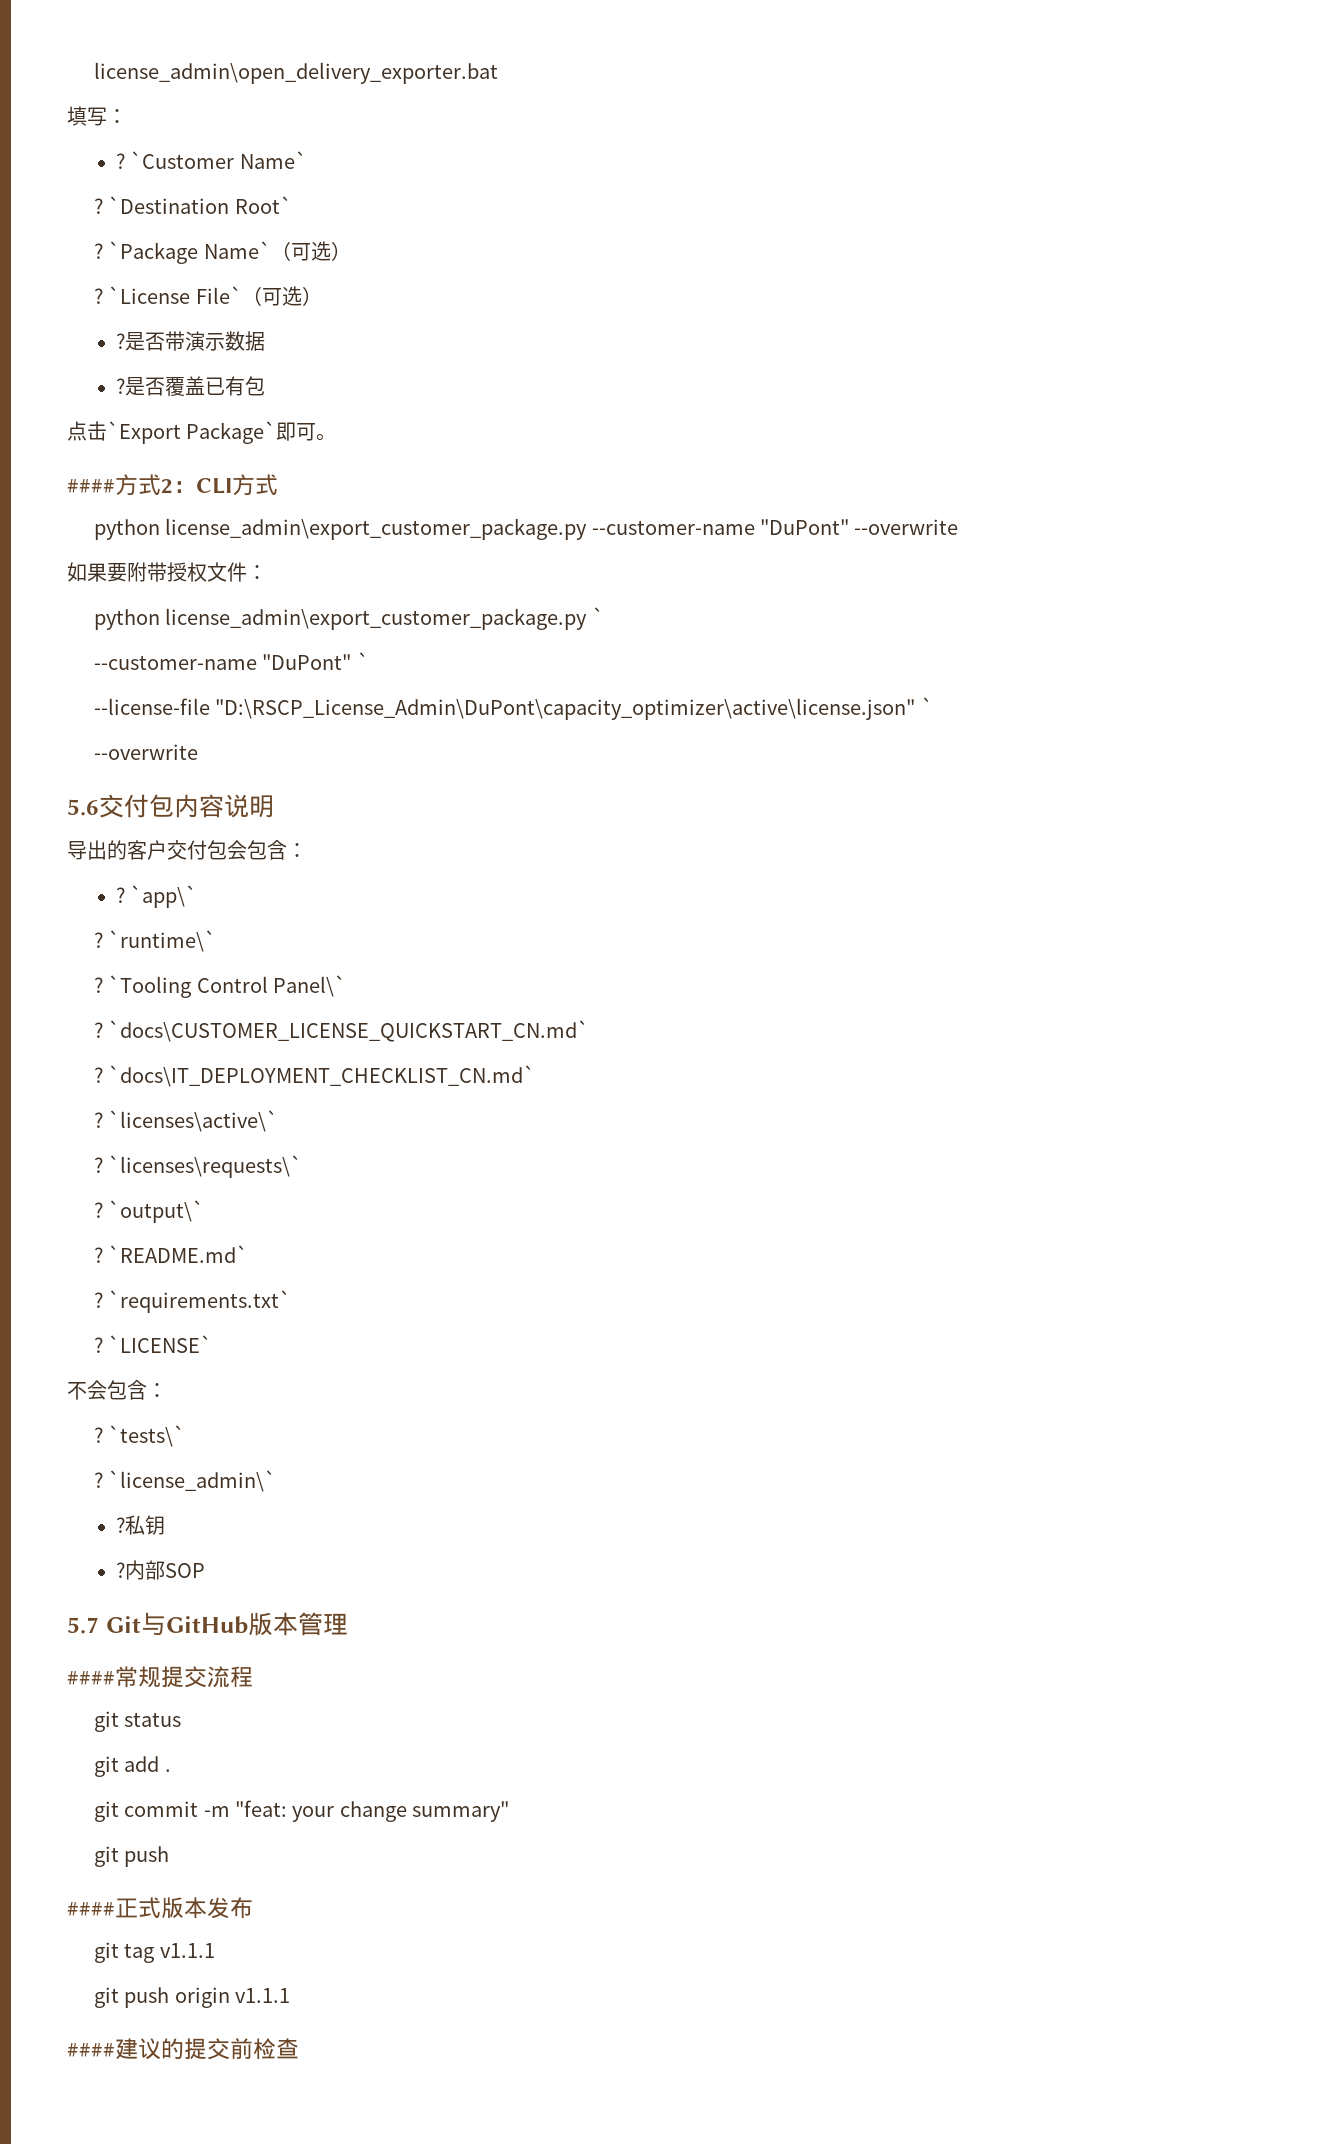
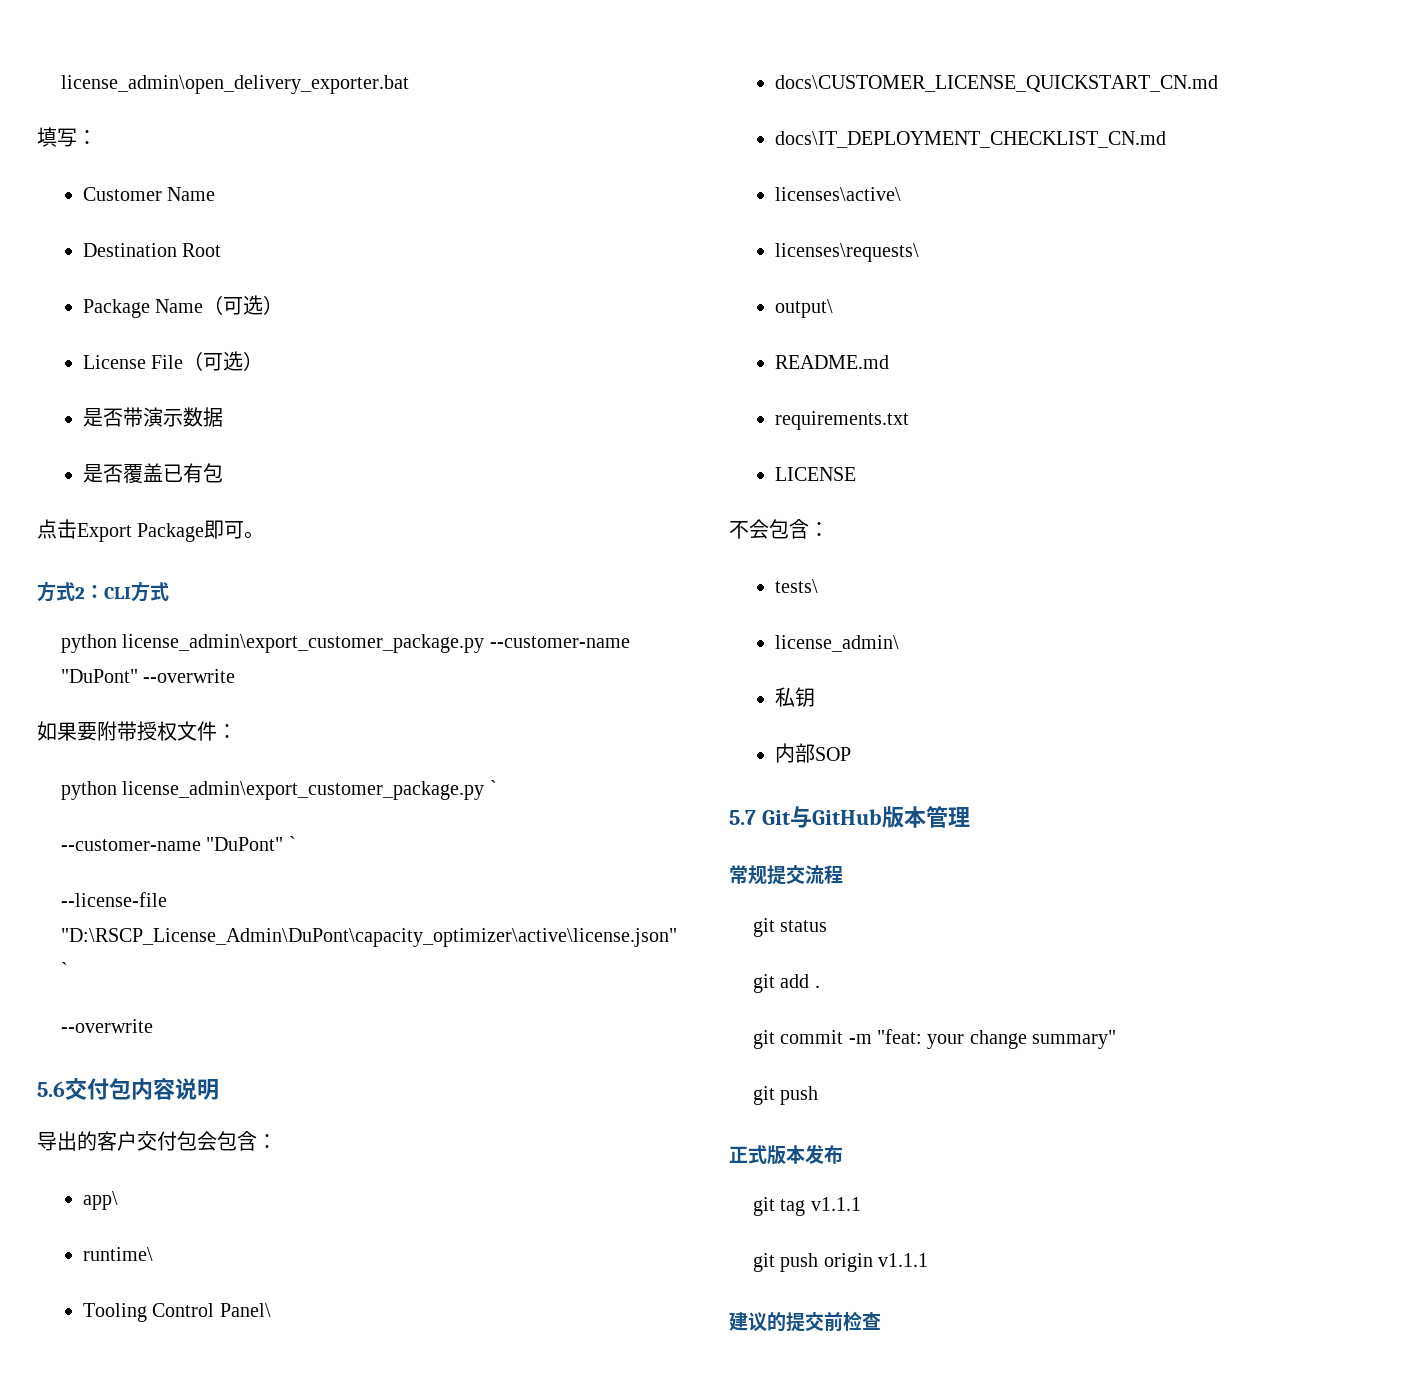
[115,151,307,169] [93,196,292,214] [93,241,351,264] [93,286,322,306] [115,333,125,349] ? `Customer Name` // ? `Destination Root` // ? `Package Name`（可选） // ? `License File`（可选） // ? -> [82,187,216,201] [82,243,222,257] [82,295,284,318] [82,351,264,371] Customer Name // Destination Root // Package Name（可选） // License File（可选） //
[115,378,125,394] ? -> (223, 417) none
[107,421,277,444] `Export Package` -> [77,523,205,542] Export Package
[67,479,115,493] #### -> (265, 535) none
[115,885,198,908] [93,930,217,952] [93,975,346,998] [93,1020,590,1042] [93,1065,536,1087] [93,1110,279,1132] [93,1155,303,1178] [93,1200,205,1223] [93,1245,249,1263] [93,1290,292,1313] [93,1335,213,1353] [67,1380,167,1400] [93,1425,186,1447] [93,1470,277,1492] [115,1517,125,1533] ? `app\` // ? `runtime\` // ? `Tooling Control Panel\` // ? `docs\CUSTOMER_LICENSE_QUICKSTART_CN.md` // ? `docs\IT_DEPLOYMENT_CHECKLIST_CN.md` // ? `licenses\active\` // ? `licenses\requests\` // ? `output\` // ? `README.md` // ? `requirements.txt` // ? `LICENSE` // 不会包含： // ? `tests\` // ? `license_admin\` // ? -> [82,1191,118,1210] [82,1247,153,1261] [82,1303,271,1322] [774,75,1218,92] [774,131,1166,148] [774,187,901,201] [774,243,919,262] [774,299,833,318] [774,355,889,369] [774,411,909,430] [774,467,856,481] [729,519,829,539] [774,579,818,593] [774,635,899,652] app\ // runtime\ // Tooling Control Panel\ // docs\CUSTOMER_LICENSE_QUICKSTART_CN.md // docs\IT_DEPLOYMENT_CHECKLIST_CN.md // licenses\active\ // licenses\requests\ // output\ // README.md // requirements.txt // LICENSE // 不会包含： // tests\ // license_admin\ //
[115,1562,125,1578] ? -> (815, 697) none
[67,1671,115,1685] #### -> (970, 817) none
[67,1902,115,1916] #### -> (819, 1095) none
[67,2043,115,2057] #### -> (928, 1260) none

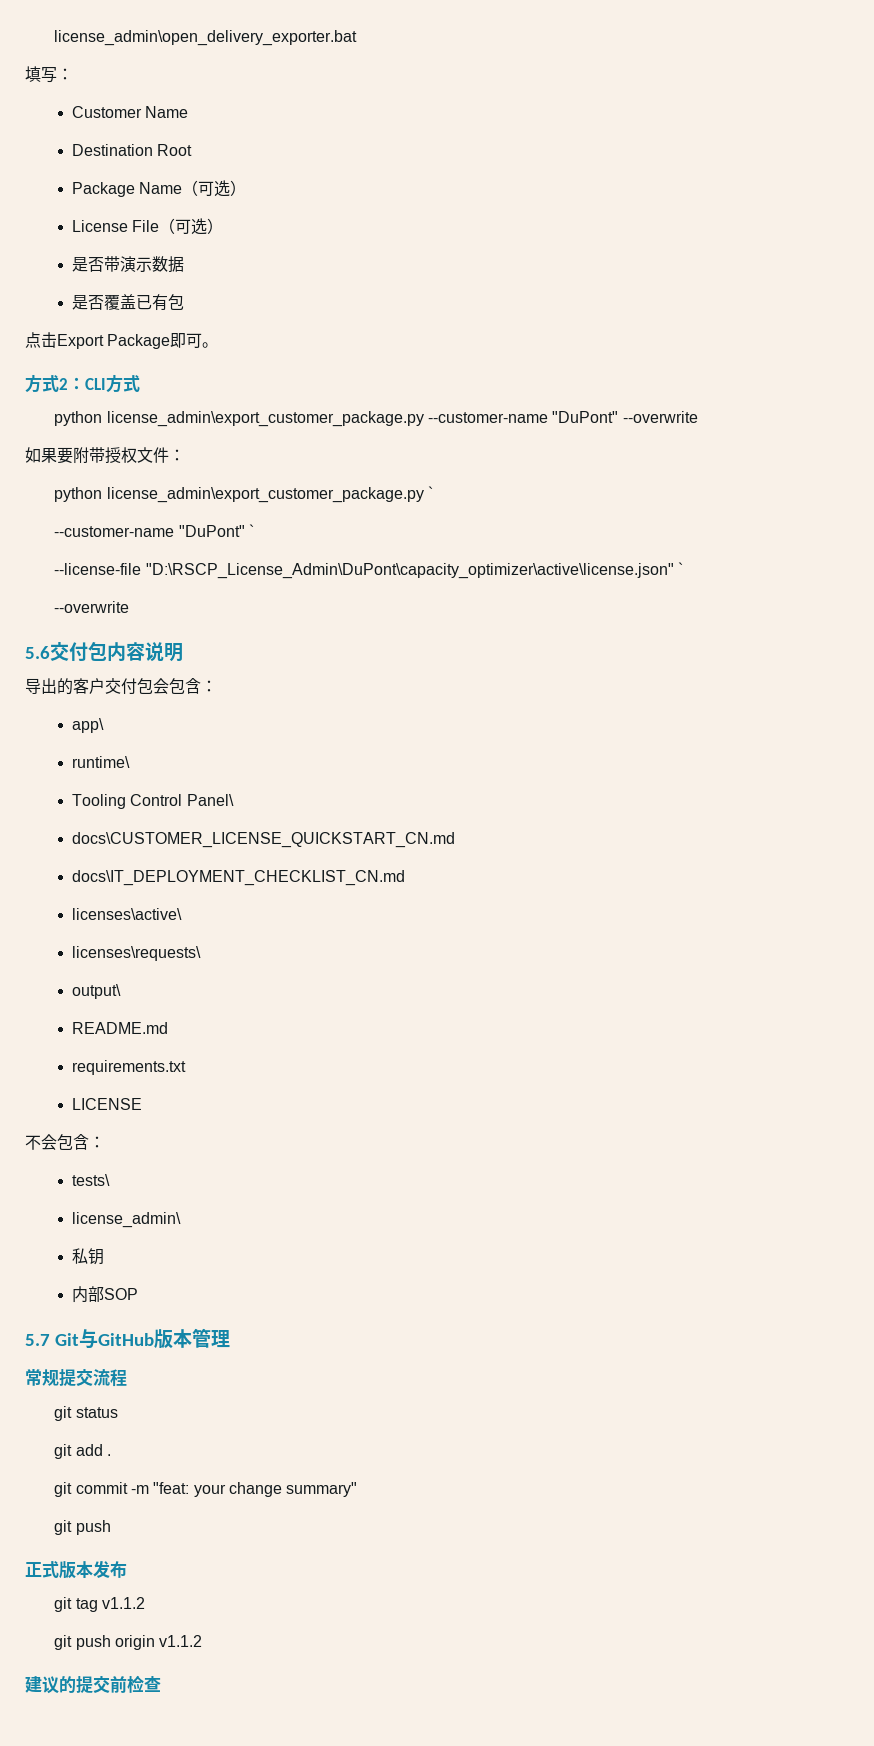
[810,1197,861,1211] v1.1.1 -> [102,1597,146,1609] v1.1.2
[877,1253,928,1267] v1.1.1 -> [159,1635,203,1647] v1.1.2

